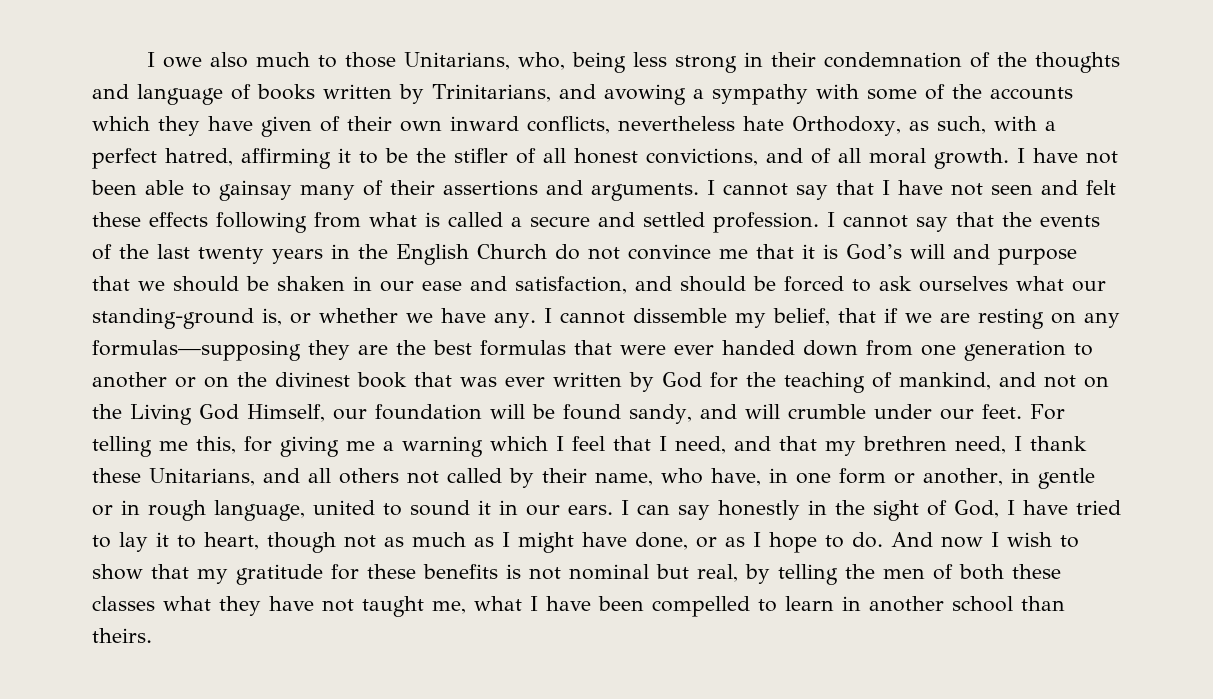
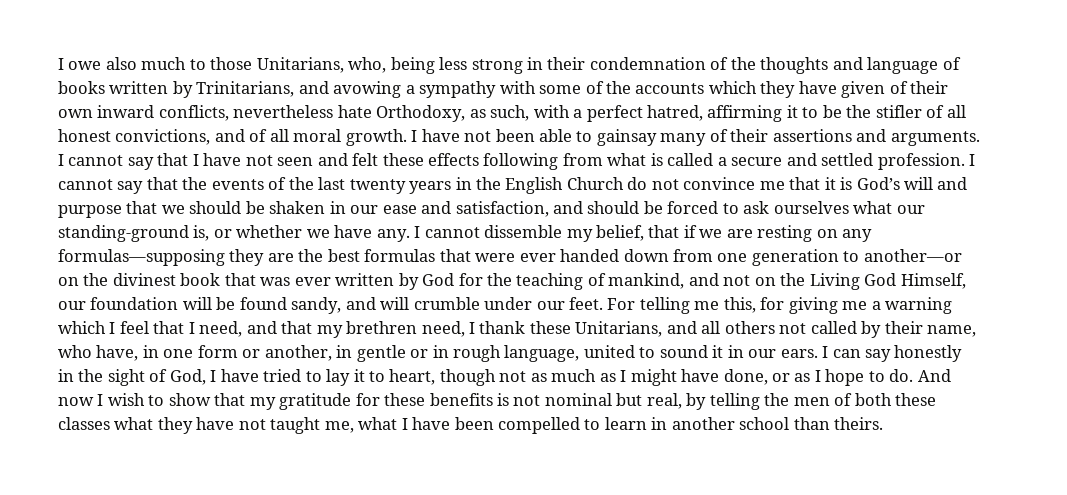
[92,372,196,388] another or -> [863,249,962,262] another—or

